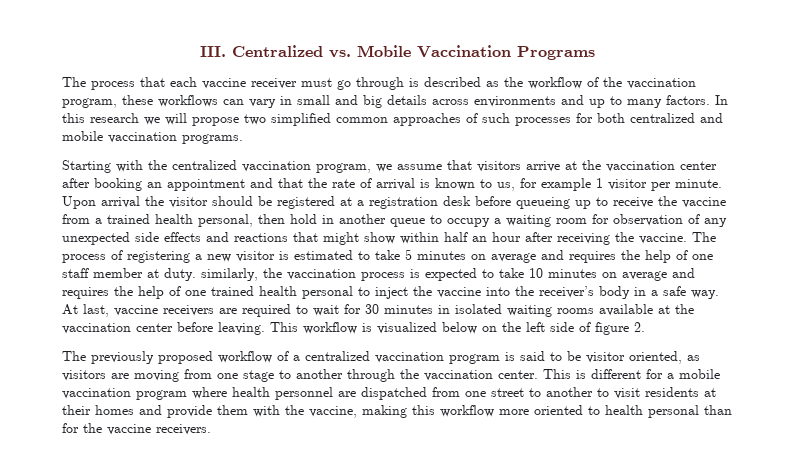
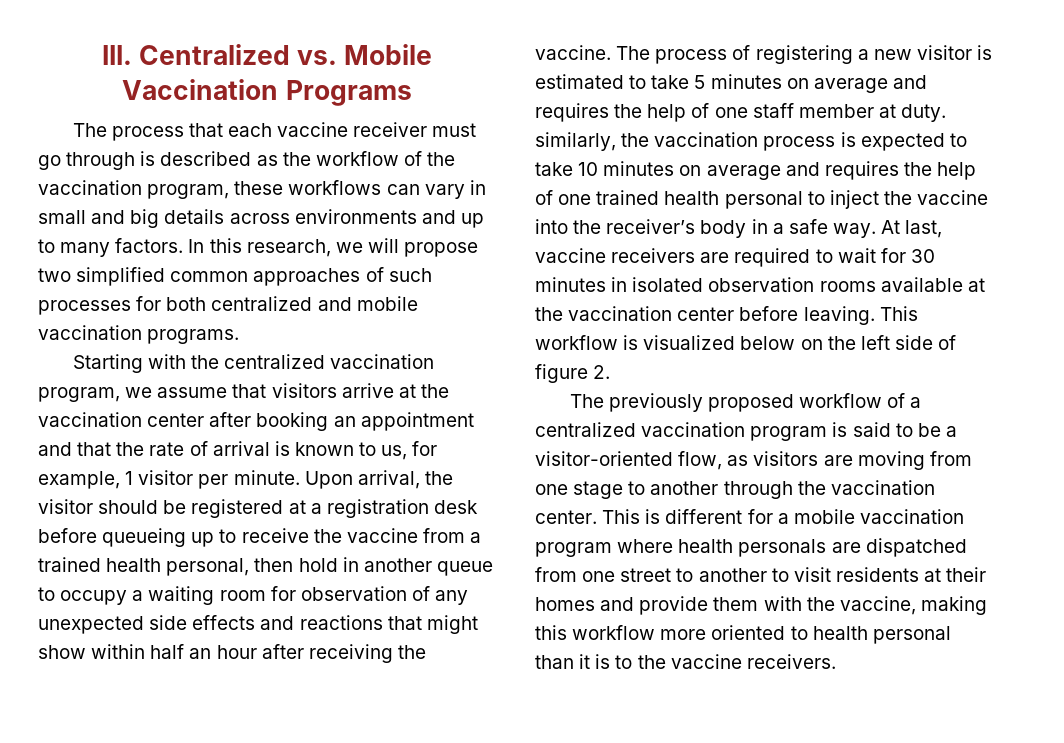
[90,113,139,123] research -> [246,239,331,257] research,
[541,178,591,191] example -> [38,471,120,489] example,
[101,196,140,208] arrival -> [357,470,420,489] arrival,
[507,305,552,317] waiting -> [708,277,815,292] observation
[586,351,682,364] visitor oriented, -> [945,426,957,437] [535,451,723,470] a visitor-oriented flow,
[275,387,333,400] personnel -> [738,539,827,557] personals
[62,423,79,433] for -> [579,654,633,669] it is to

